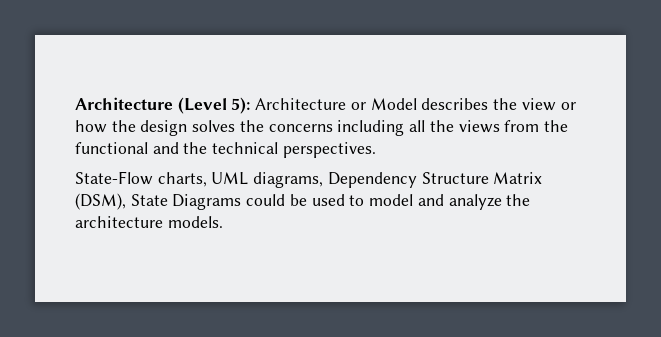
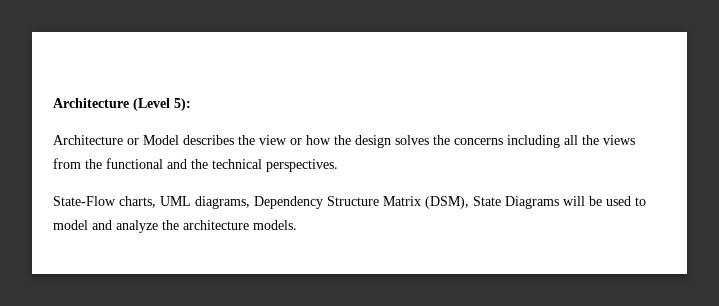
(251, 105) none -> (191, 104) //
[246,194,286,206] could -> [563,196,585,206] will

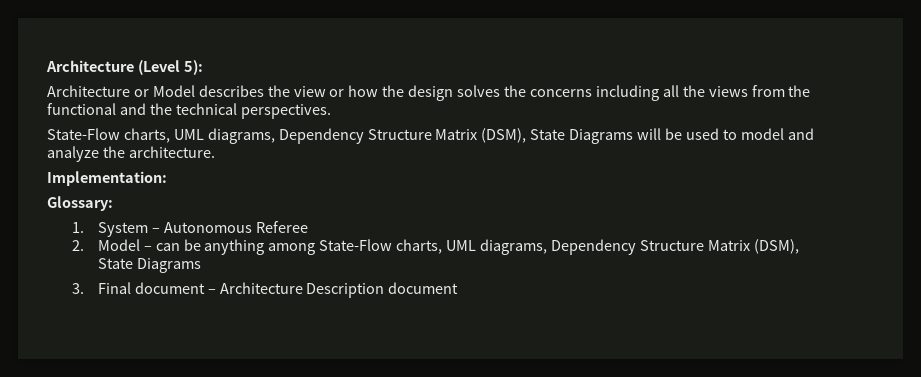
[183,220,297,230] architecture models. -> [128,146,215,158] [47,171,167,186] [47,196,113,211] [72,221,308,237] [72,239,799,255] [97,258,201,273] [72,282,459,298] architecture. // Implementation: // Glossary: // 1. System – Autonomous Referee // 2. Model – can be anything among State-Flow charts, UML diagrams, Dependency Structure Matrix (DSM), State Diagrams // 3. Final document – Architecture Description document

